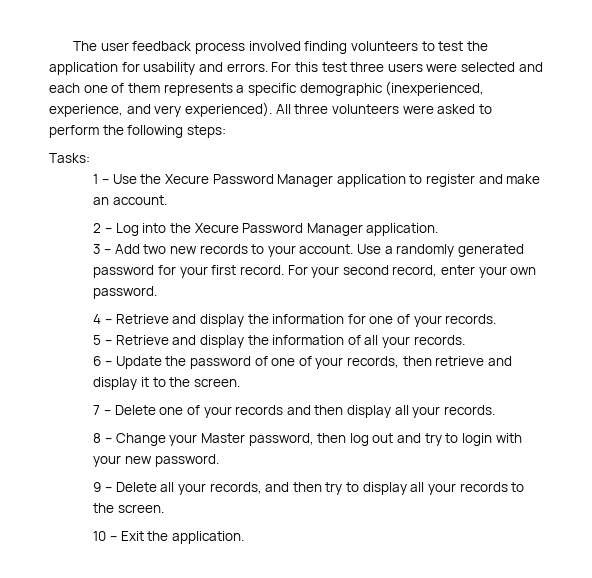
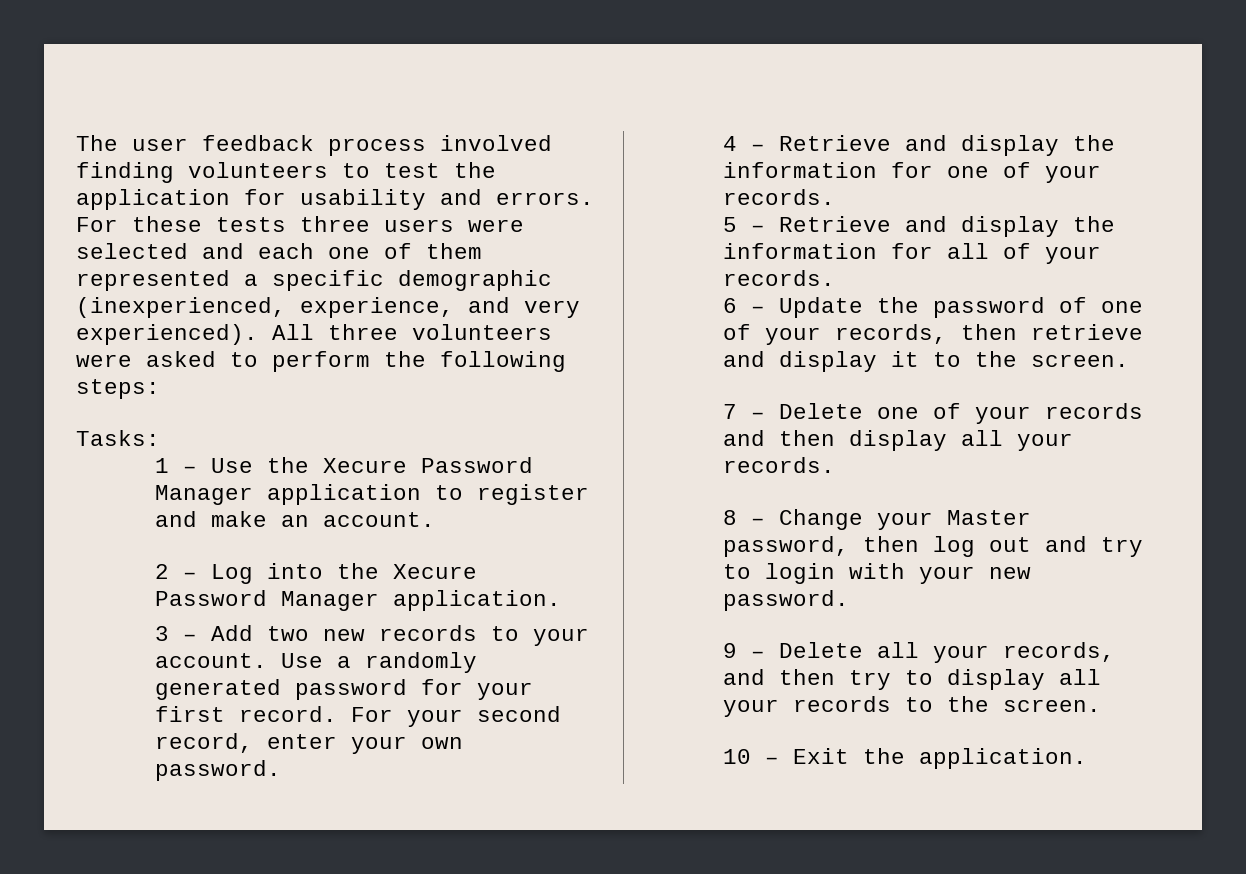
[294,62,347,72] this test -> [132,216,286,232] these tests
[163,83,233,96] represents -> [76,270,230,291] represented
[347,335,379,345] of all -> [890,243,1031,259] for all of

